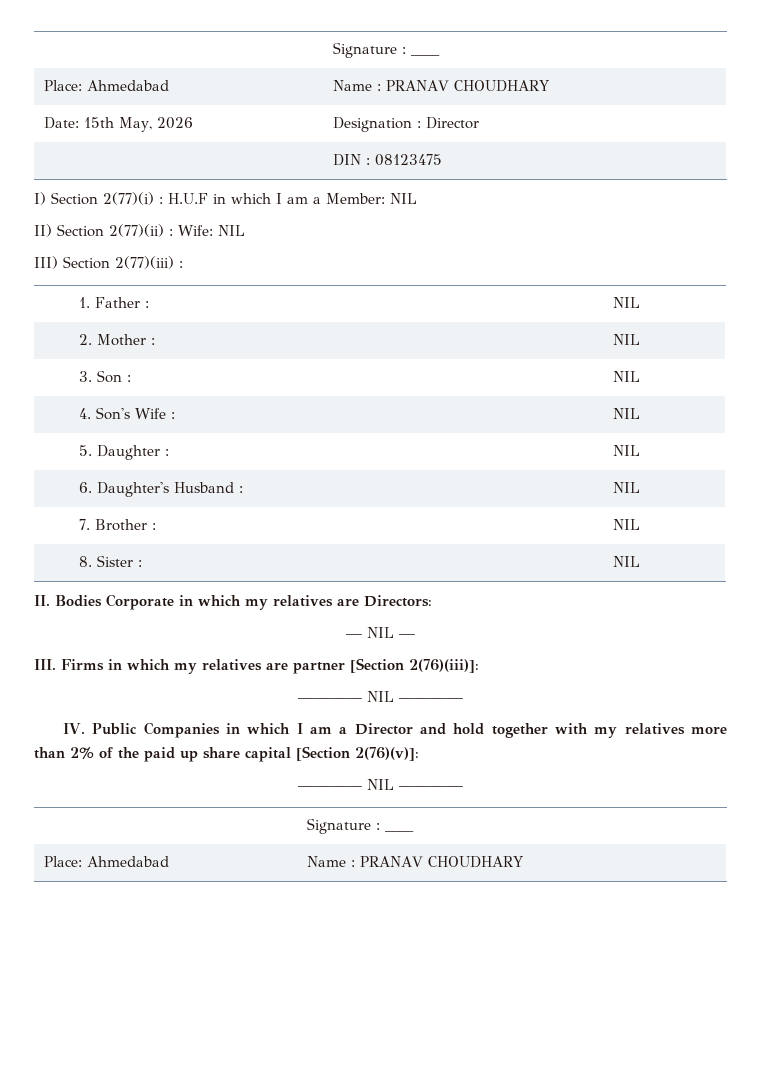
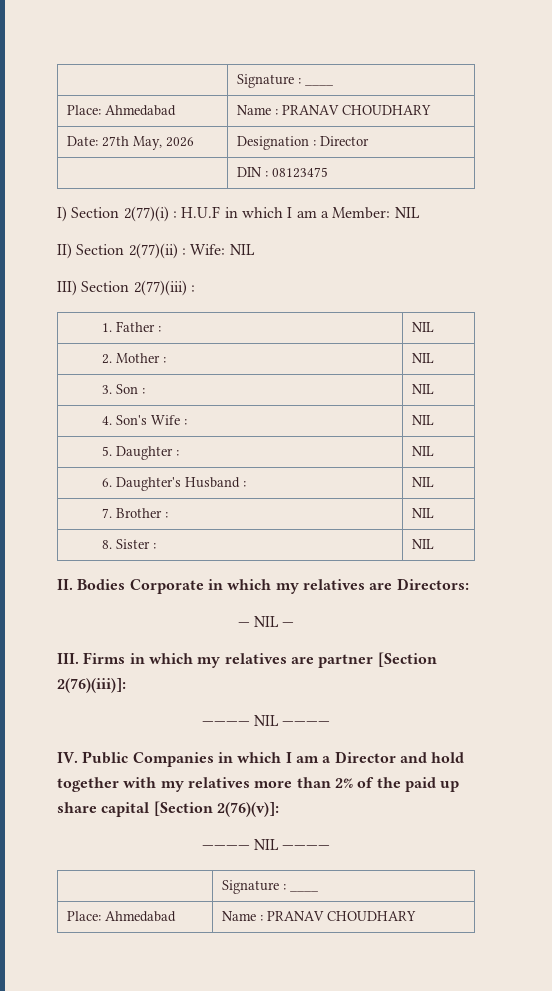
[83,117,114,128] 15th -> [101,136,129,147] 27th

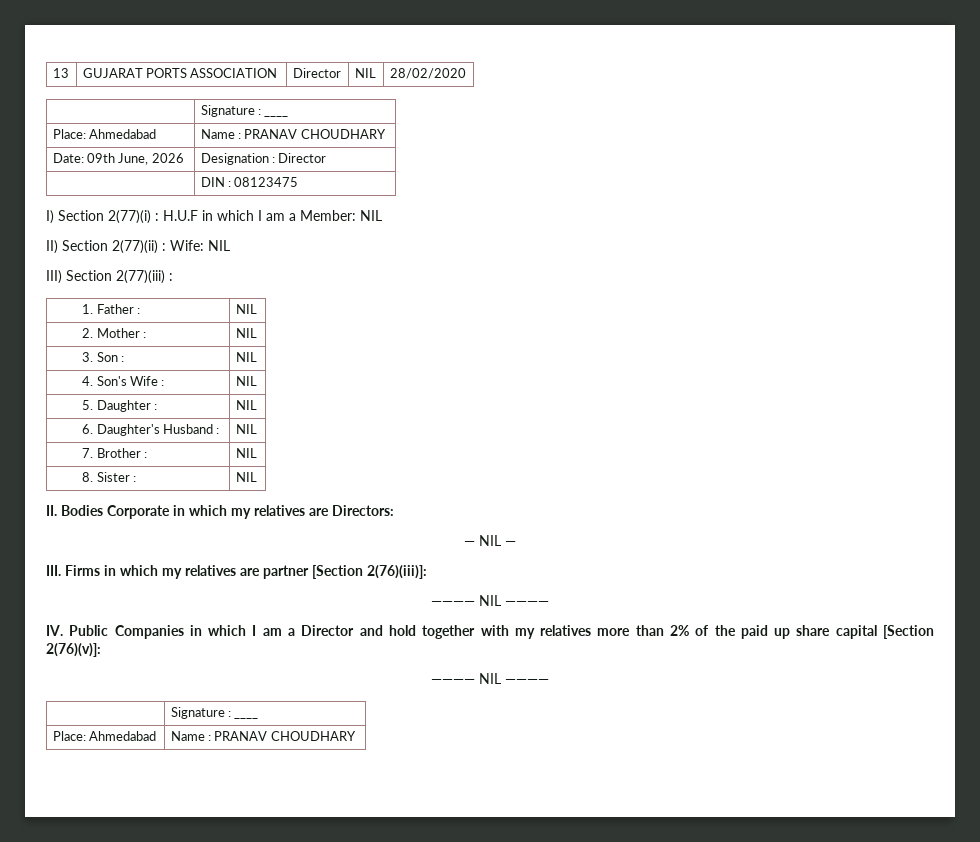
(236, 81) none -> [52,68,69,78] [82,68,278,78] [292,68,341,78] [354,68,376,78] [389,68,466,79] 13 | GUJARAT PORTS ASSOCIATION | Director | NIL | 28/02/2020 //
[101,136,162,150] 27th May, -> [86,153,149,165] 09th June,

